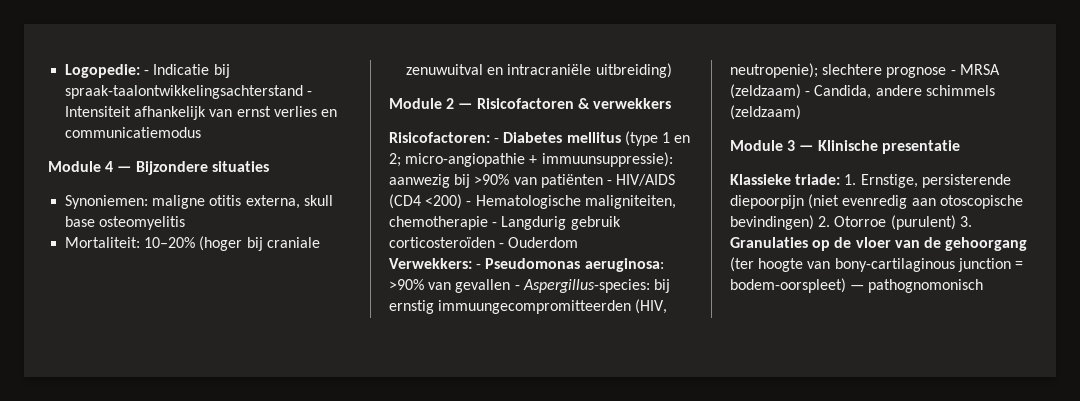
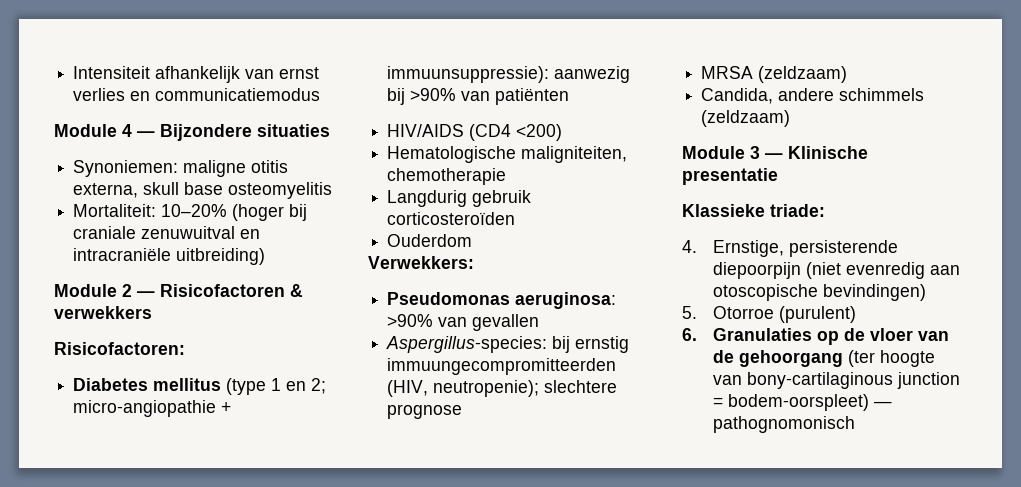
[65,64,230,78] [65,85,313,99] Logopedie: - Indicatie bij spraak-taalontwikkelingsachterstand - -> (73, 72) none
[494,138,500,143] - -> (185, 348) //
[606,180,612,185] - -> (570, 96) //
[466,201,472,206] - -> (563, 132) //
[492,222,498,227] - -> (507, 176) //
[499,243,505,248] - -> (516, 218) //
[476,264,482,269] - -> (474, 262) //
[514,285,520,290] - -> (540, 322) //
[950,70,956,75] - -> (463, 411) //
[805,91,811,96] - -> (848, 74) //
[844,174,857,185] 1. -> [682,240,697,253] // 4.
[818,216,831,227] 2. -> [682,306,697,319] // 5.
[959,216,972,227] 3. -> [682,328,697,341] // 6.

